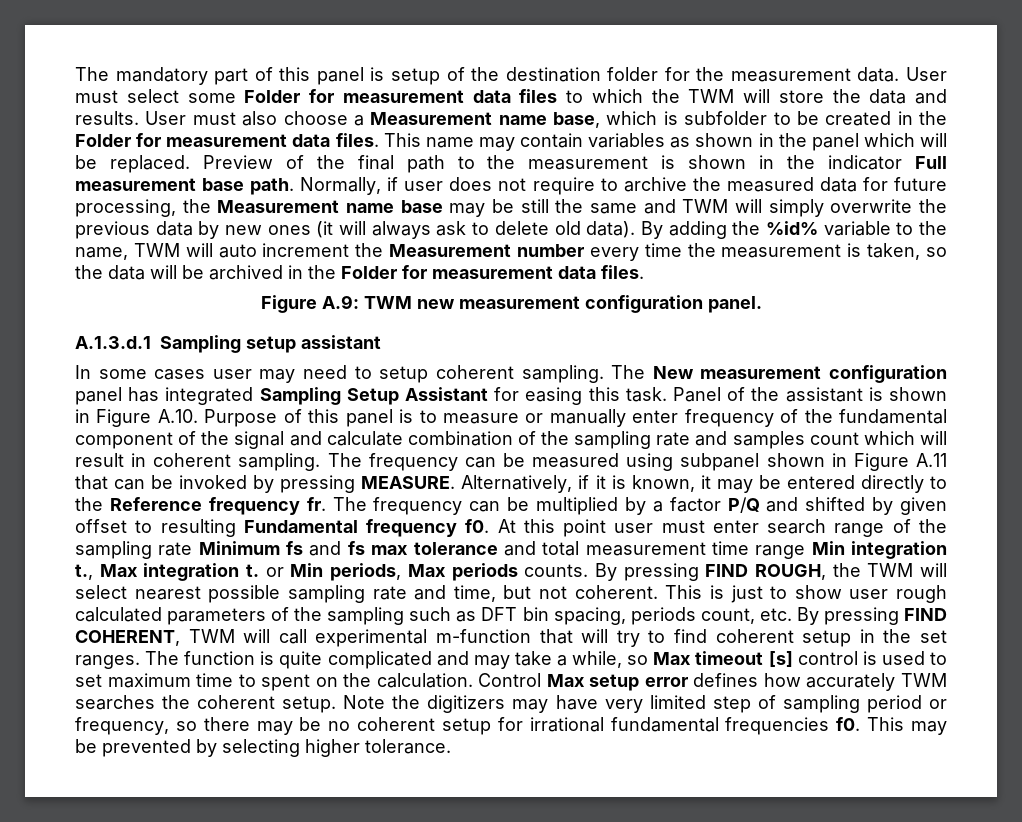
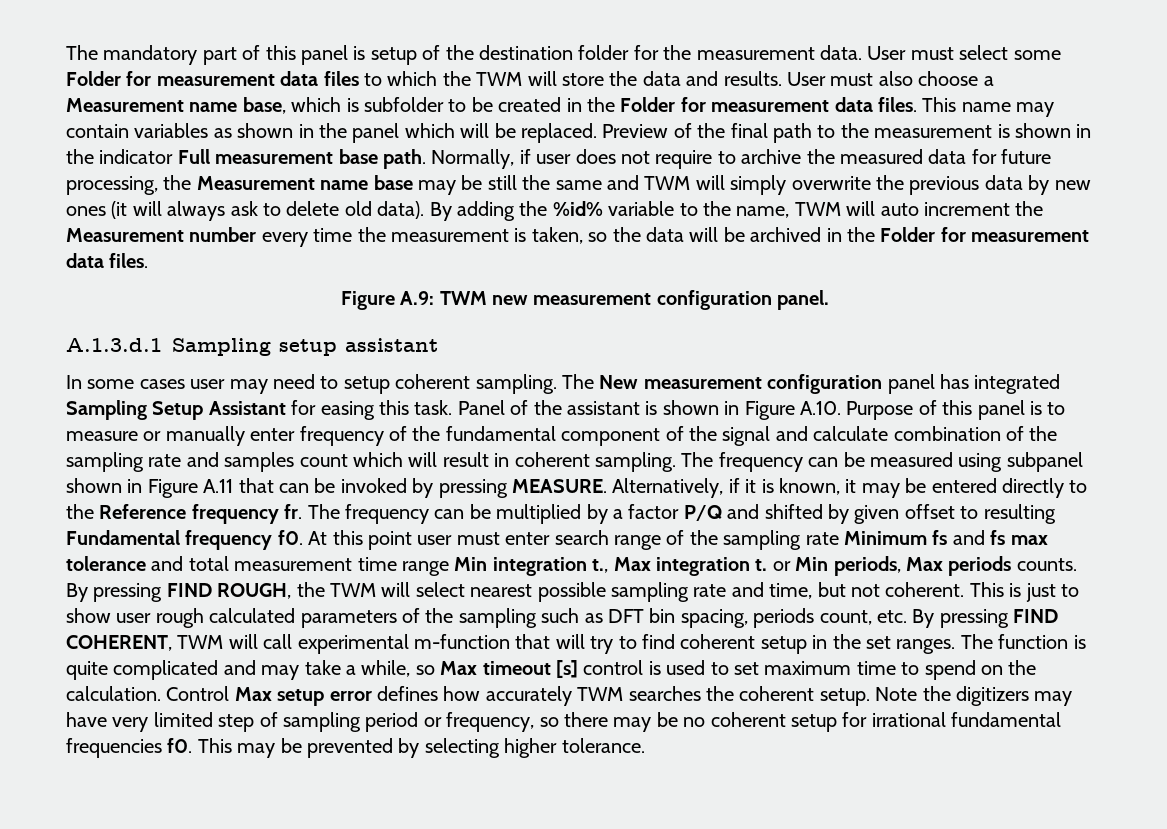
[261,674,311,691] spent -> [924,660,976,680] spend

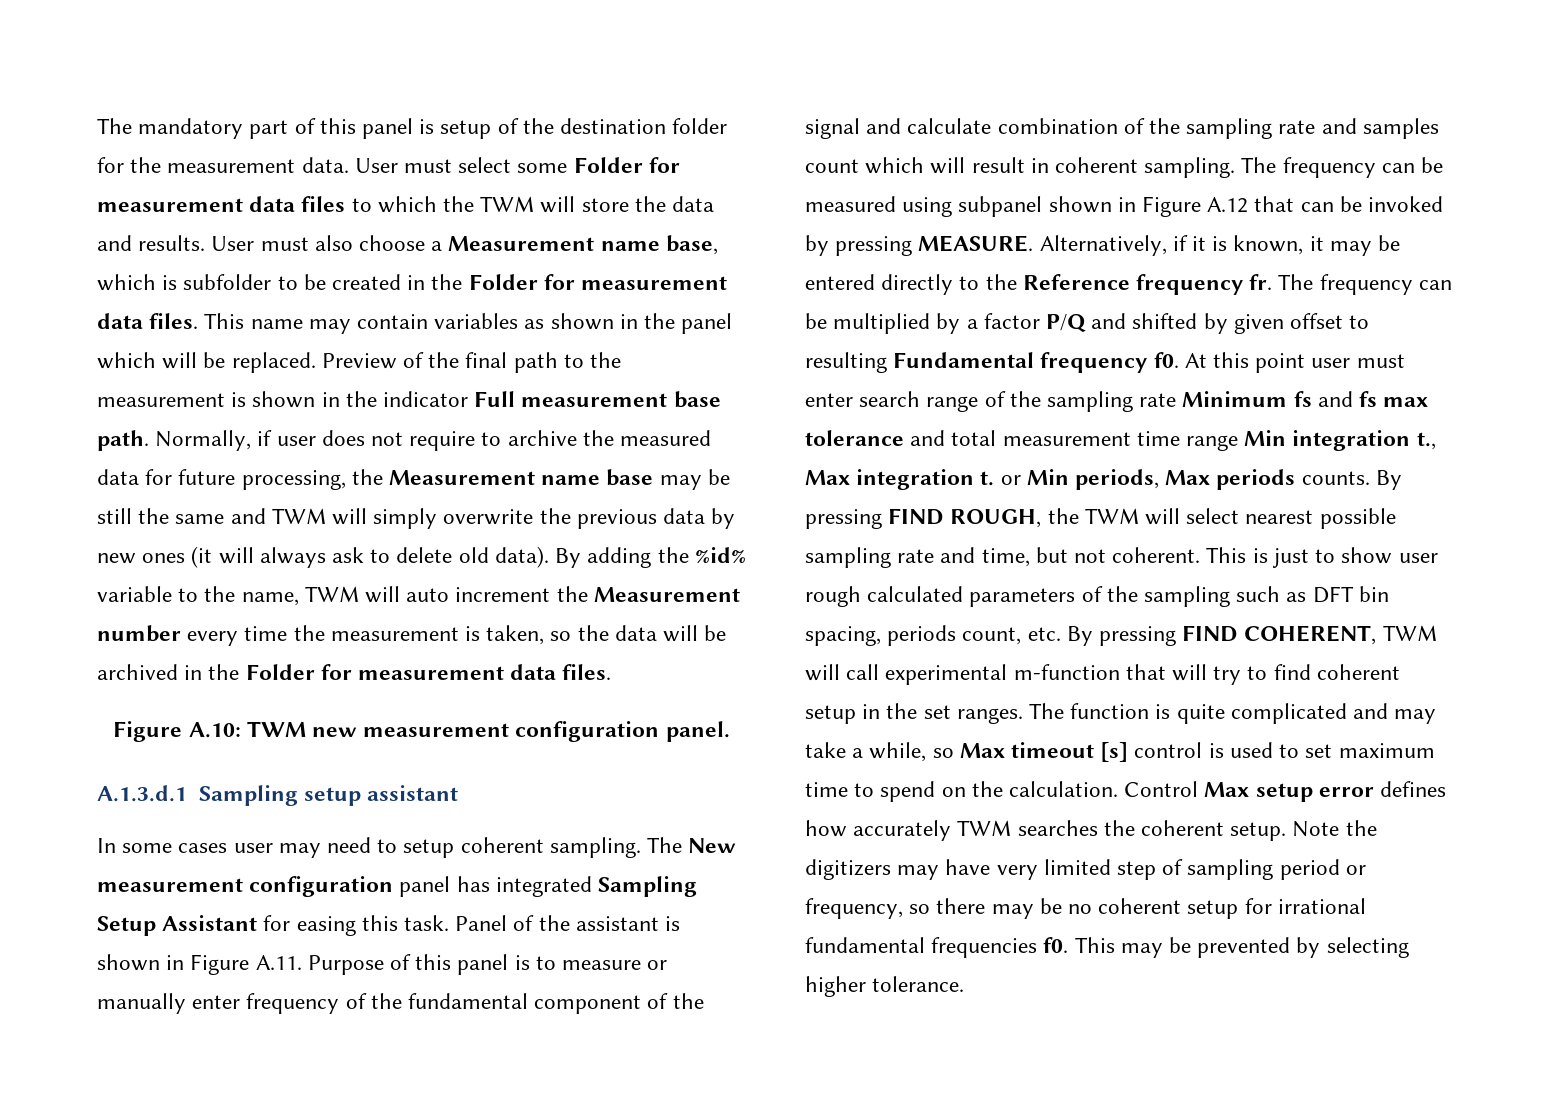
[400,291,435,305] A.9: -> [188,722,241,738] A.10:
[799,401,841,415] A.10. -> [255,955,302,970] A.11.
[203,479,234,493] A.11 -> [1207,197,1249,213] A.12

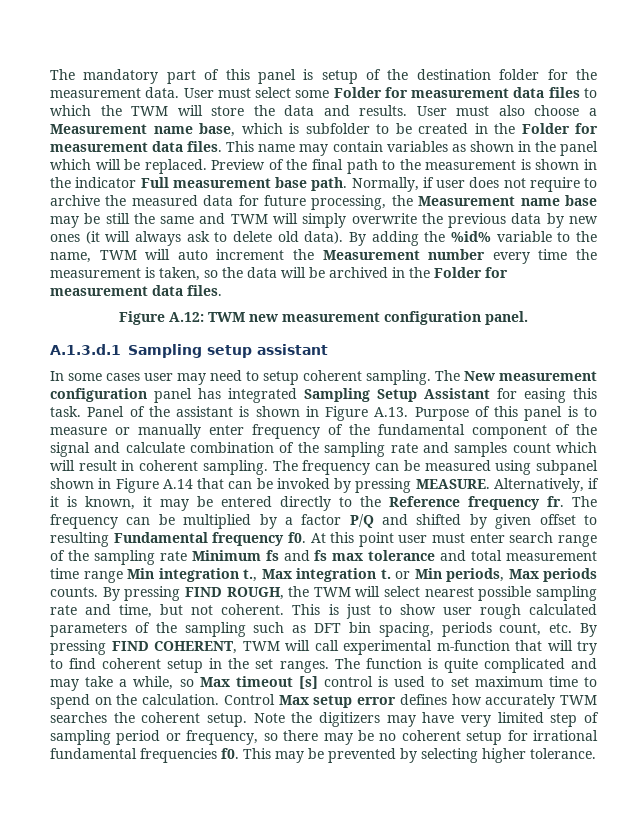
[188,722,241,738] A.10: -> [169,312,204,322] A.12:
[255,955,302,970] A.11. -> [374,407,409,417] A.13.
[1207,197,1249,213] A.12 -> [162,479,193,489] A.14

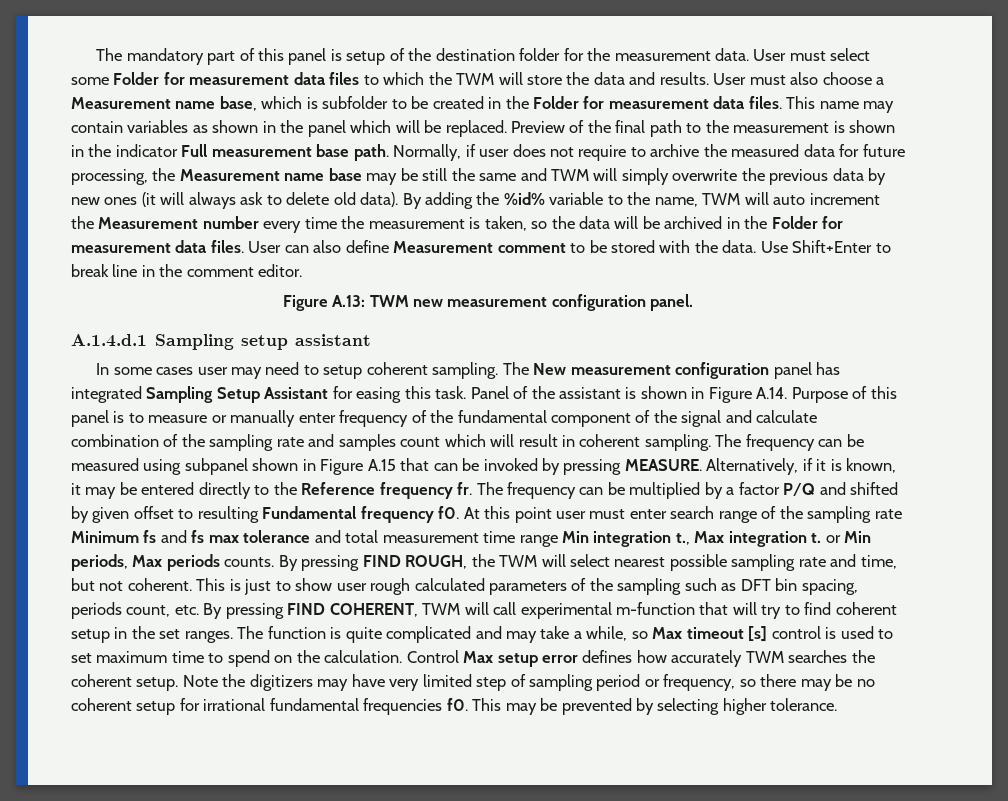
[119,311,204,325] // Figure A.12: -> [248,240,891,253] [71,264,303,277] [282,295,366,311] User can also define Measurement comment to be stored with the data. Use Shift+Enter to break line in the comment editor. // Figure A.13:
[50,344,121,355] A.1.3.d.1 -> [71,334,147,347] A.1.4.d.1
[374,407,409,417] A.13. -> [756,387,788,399] A.14.
[162,479,193,489] A.14 -> [367,459,396,471] A.15

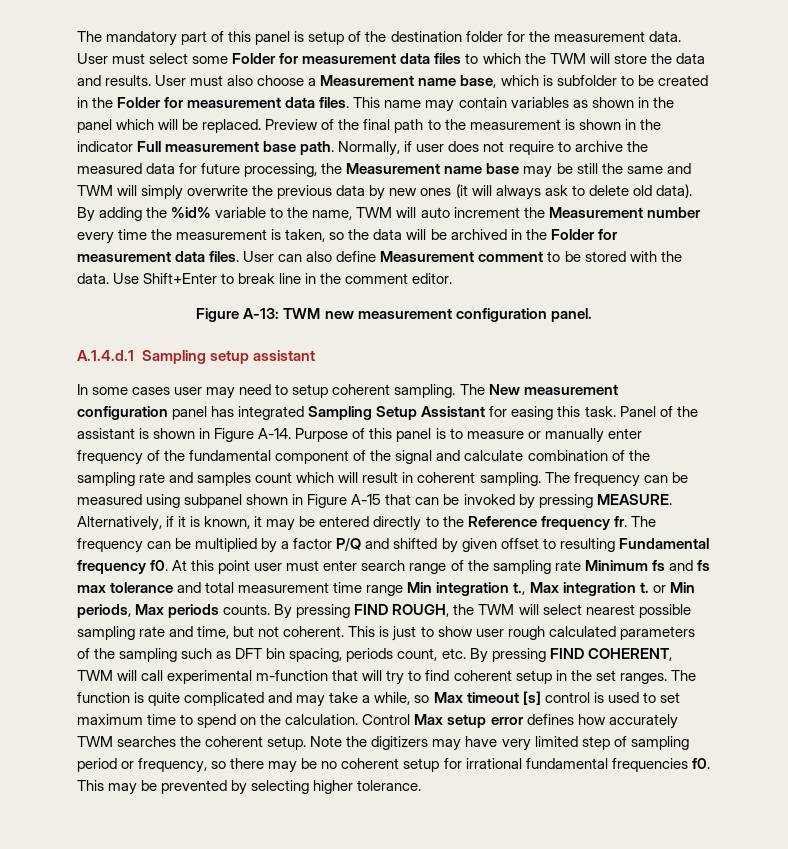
[332,295,366,307] A.13: -> [243,308,280,319] A-13:
[756,387,788,399] A.14. -> [258,428,292,439] A-14.
[367,459,396,471] A.15 -> [351,494,382,505] A-15

